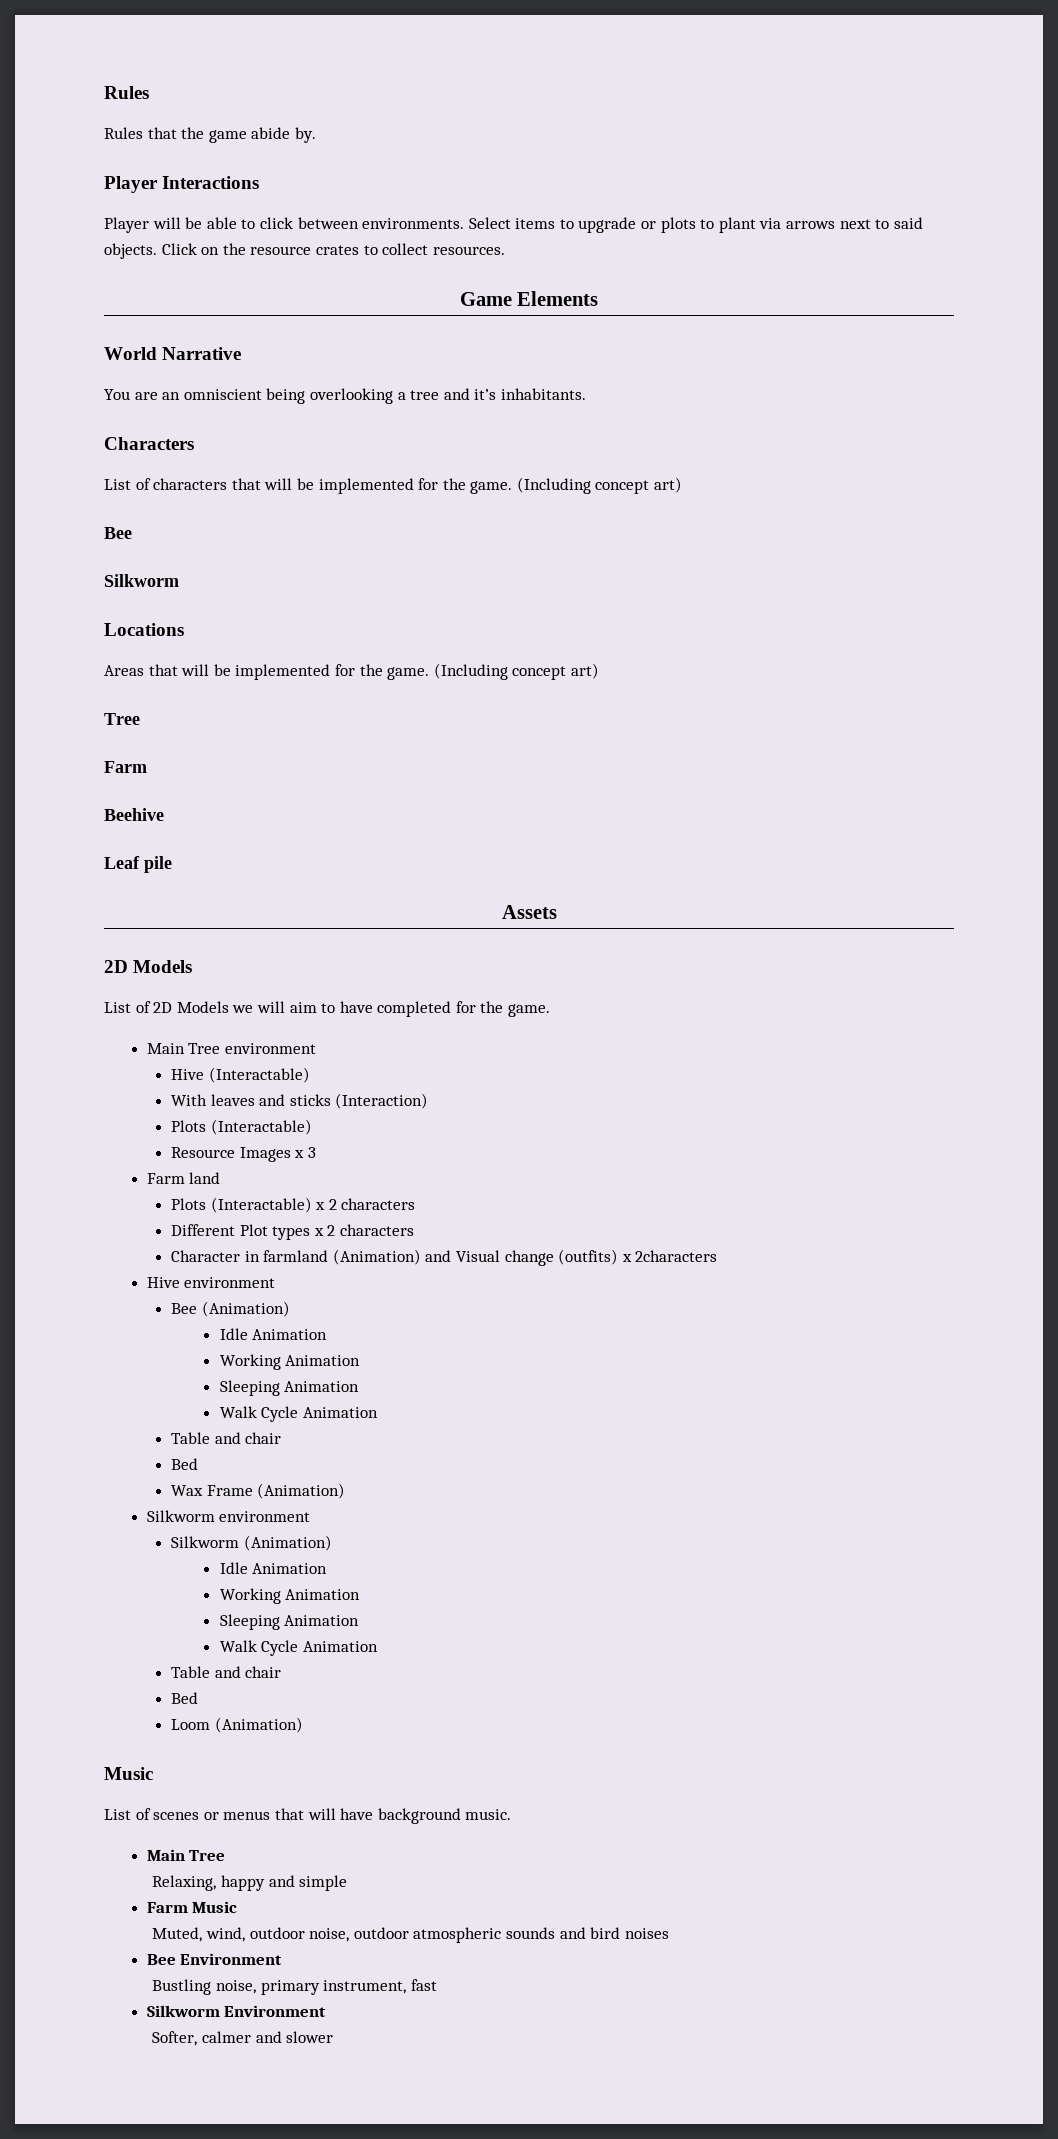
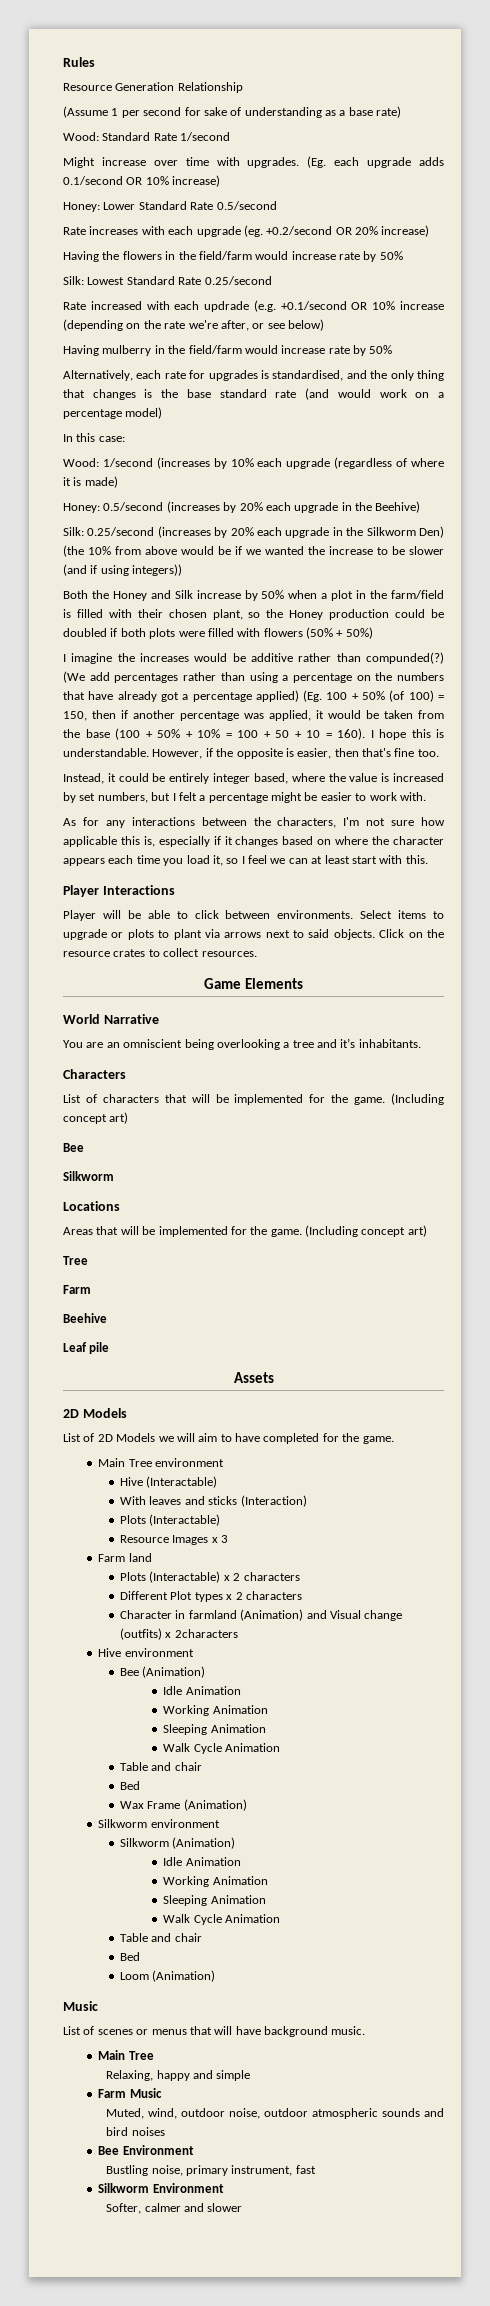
[104,127,316,143] Rules that the game abide by. -> [63,82,243,93] [63,106,402,118] [63,132,231,141] [63,156,445,168] [63,175,221,187] [63,201,277,212] [63,225,430,237] [63,251,403,262] [63,276,272,285] [63,300,444,312] [63,319,324,331] [63,345,393,356] [63,370,444,381] [63,388,444,400] [63,407,163,419] [63,433,125,442] [63,457,445,469] [63,476,118,488] [63,501,421,513] [63,526,444,538] [63,545,444,557] [63,564,183,576] [63,590,444,601] [63,609,445,620] [63,627,373,639] [63,652,444,664] [63,671,444,683] [63,690,445,702] [63,710,444,721] [63,728,444,740] [63,748,439,759] [63,773,444,784] [63,792,426,803] [63,817,445,828] [63,836,445,847] [63,855,428,866] Resource Generation Relationship // (Assume 1 per second for sake of understanding as a base rate) // Wood: Standard Rate 1/second // Might increase over time with upgrades. (Eg. each upgrade adds 0.1/second OR 10% increase) // Honey: Lower Standard Rate 0.5/second // Rate increases with each upgrade (eg. +0.2/second OR 20% increase) // Having the flowers in the field/farm would increase rate by 50% // Silk: Lowest Standard Rate 0.25/second // Rate increased with each updrade (e.g. +0.1/second OR 10% increase (depending on the rate we're after, or see below) // Having mulberry in the field/farm would increase rate by 50% // Alternatively, each rate for upgrades is standardised, and the only thing that changes is the base standard rate (and would work on a percentage model) // In this case: // Wood: 1/second (increases by 10% each upgrade (regardless of where it is made) // Honey: 0.5/second (increases by 20% each upgrade in the Beehive) // Silk: 0.25/second (increases by 20% each upgrade in the Silkworm Den) (the 10% from above would be if we wanted the increase to be slower (and if using integers)) // Both the Honey and Silk increase by 50% when a plot in the farm/field is filled with their chosen plant, so the Honey production could be doubled if both plots were filled with flowers (50% + 50%) // I imagine the increases would be additive rather than compunded(?) (We add percentages rather than using a percentage on the numbers that have already got a percentage applied) (Eg. 100 + 50% (of 100) = 150, then if another percentage was applied, it would be taken from the base (100 + 50% + 10% = 100 + 50 + 10 = 160). I hope this is understandable. However, if the opposite is easier, then that's fine too. // Instead, it could be entirely integer based, where the value is increased by set numbers, but I felt a percentage might be easier to work with. // As for any interactions between the characters, I'm not sure how applicable this is, especially if it changes based on where the character appears each time you load it, so I feel we can at least start with this.

